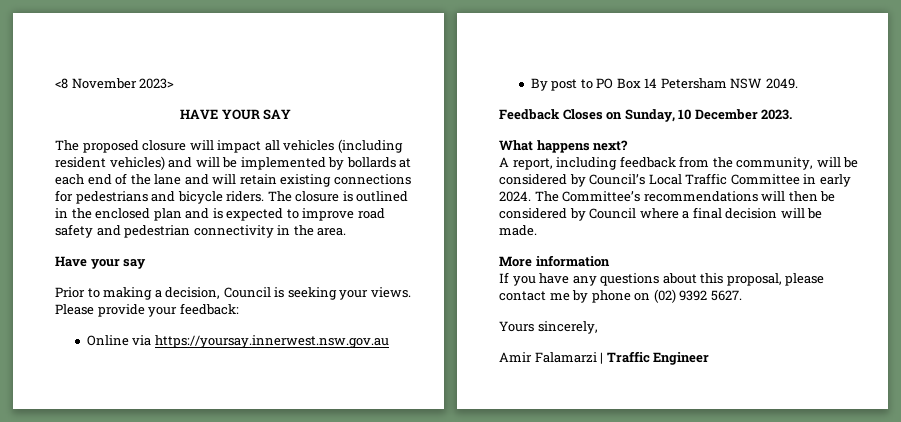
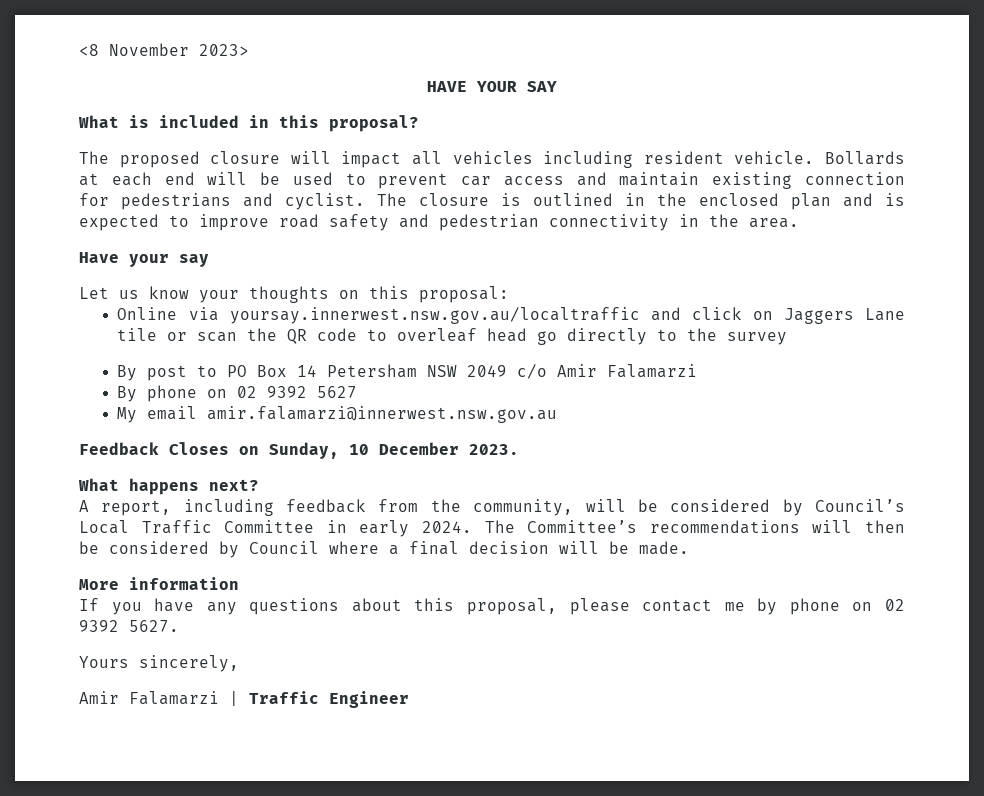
(292, 114) none -> [78,115,419,132] // What is included in this proposal?
[337,139,403,153] [55,156,412,170] [55,173,411,187] (including resident vehicles) and will be implemented by bollards at each end of the lane and will retain existing connections -> [543,151,906,168] [79,172,905,189] including resident vehicle. Bollards at each end will be used to prevent car access and maintain existing connection
[177,191,265,204] bicycle riders. -> [285,193,365,210] cyclist.
[55,287,411,300] [55,303,239,317] [86,335,389,348] Prior to making a decision, Council is seeking your views. Please provide your feedback: // Online via https://yoursay.innerwest.nsw.gov.au -> [79,286,509,303] [117,307,905,324] [117,328,788,345] Let us know your thoughts on this proposal: // Online via yoursay.innerwest.nsw.gov.au/localtraffic and click on Jaggers Lane tile or scan the QR code to overleaf head go directly to the survey
[765,78,798,89] 2049. -> [467,364,698,379] [117,385,358,402] [117,406,558,423] 2049 c/o Amir Falamarzi // By phone on 02 9392 5627 // My email amir.falamarzi@innerwest.nsw.gov.au
[653,289,676,303] (02) -> [884,599,905,611] 02

